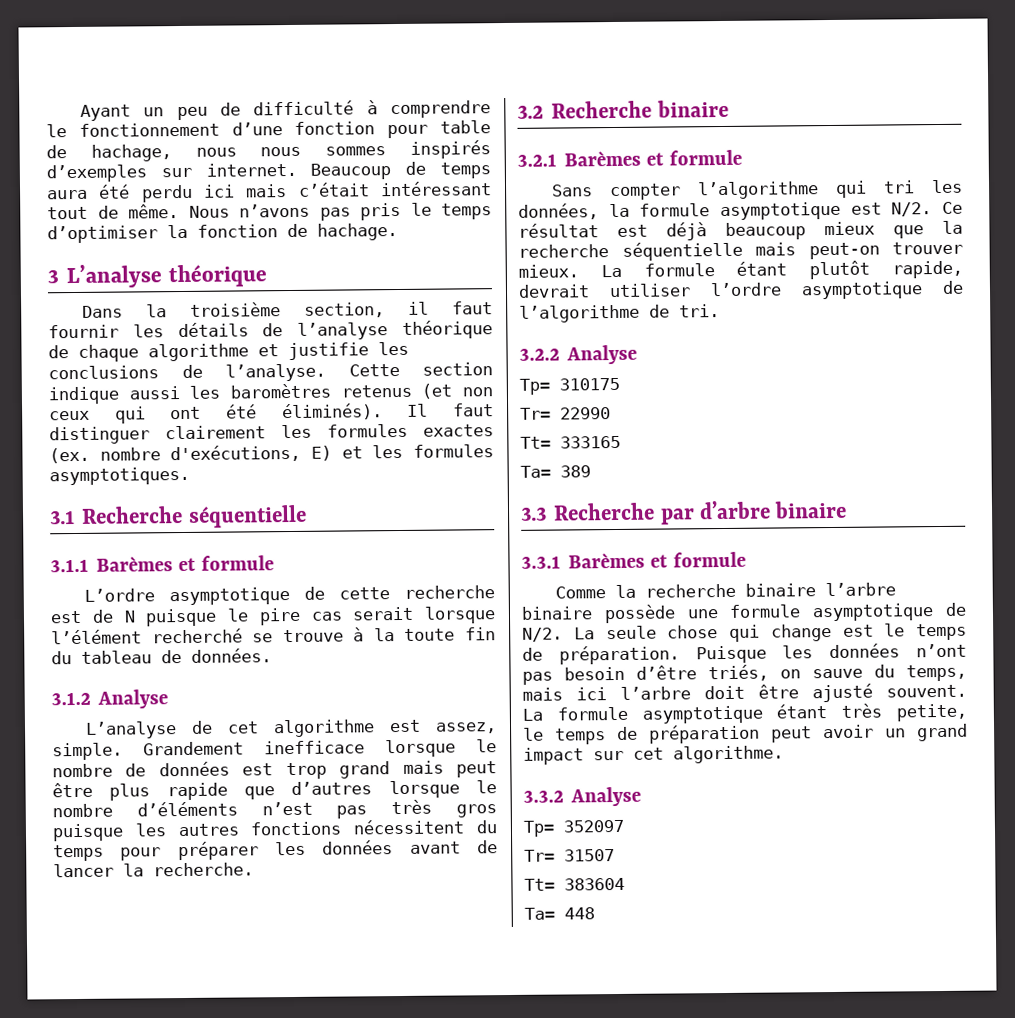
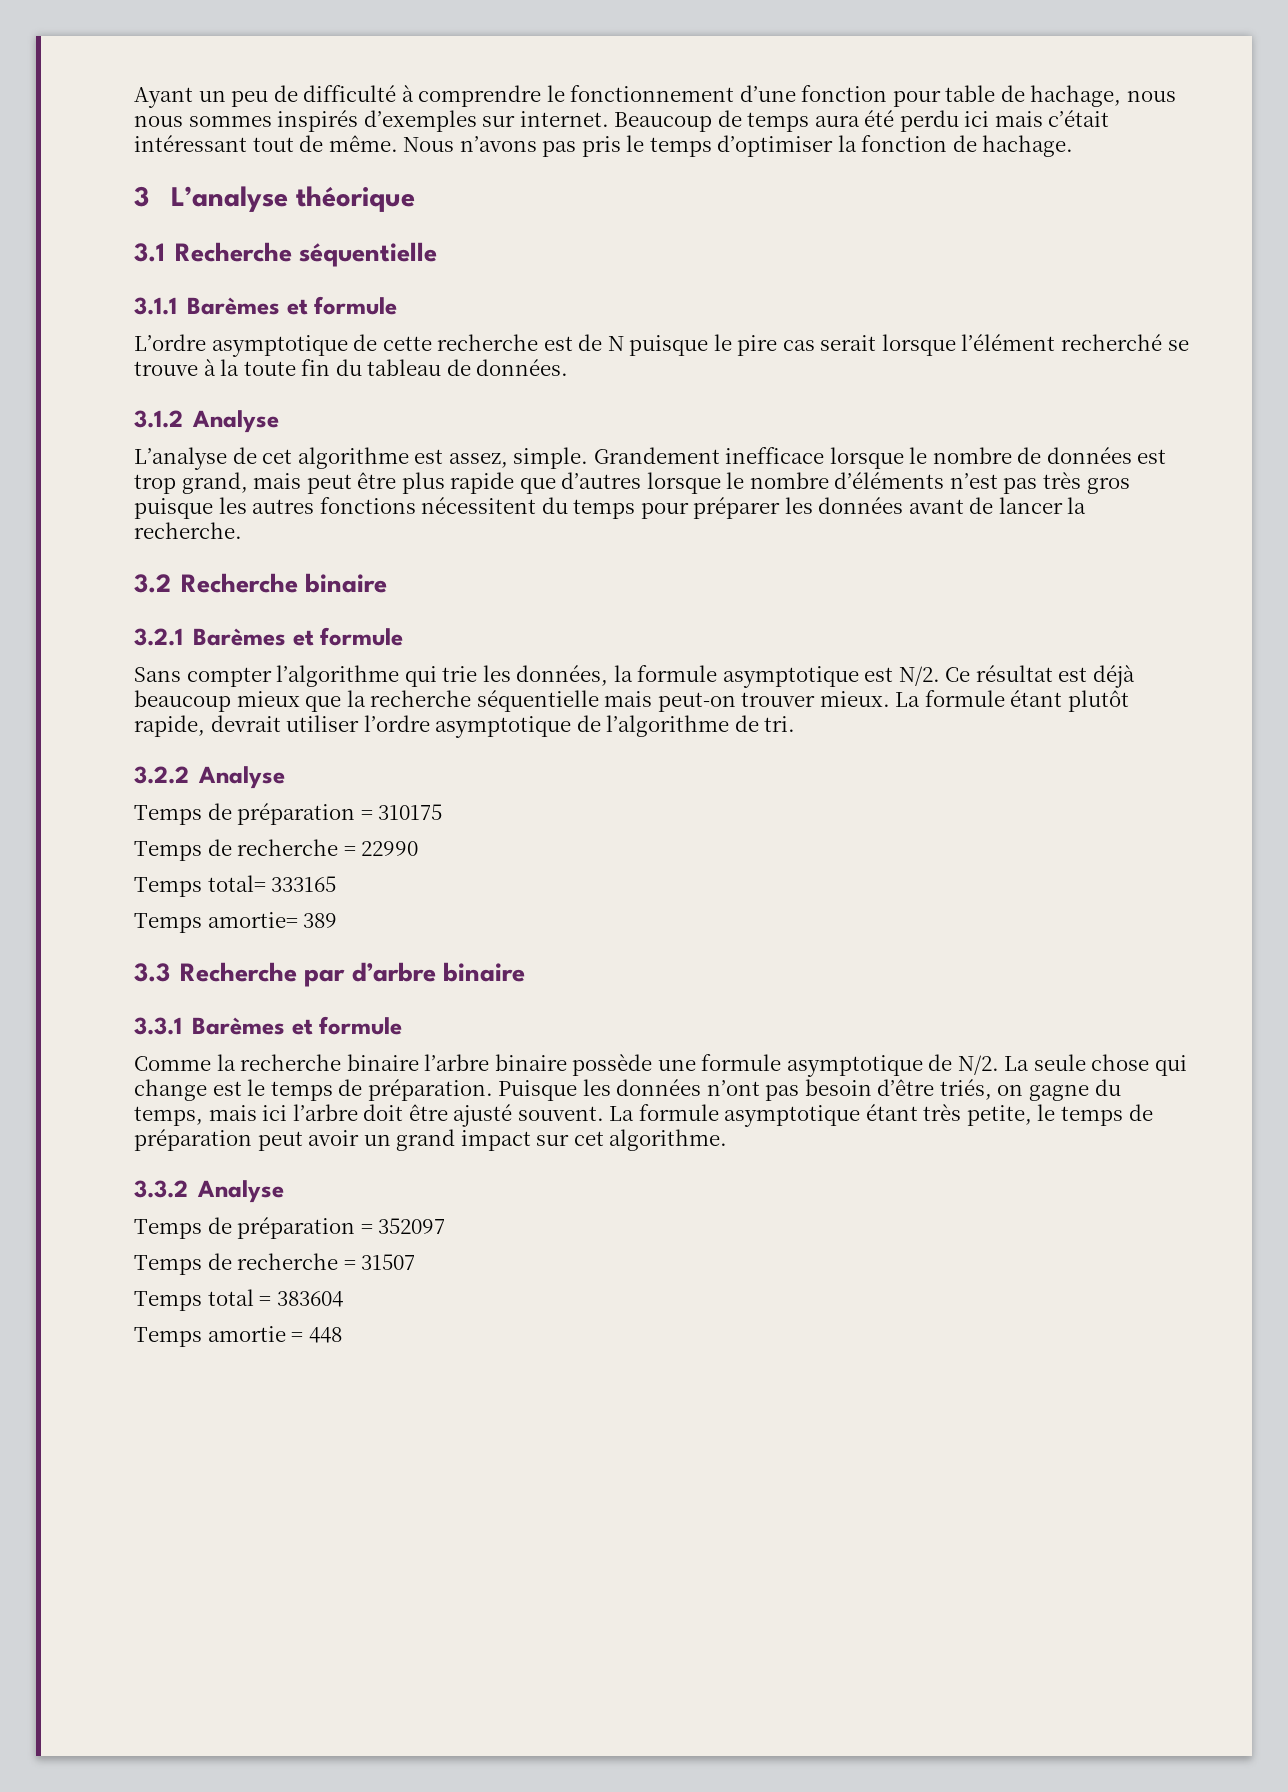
[82,301,493,318] [48,320,494,340] [48,341,409,362] [48,362,493,382] [48,383,494,405] [49,403,494,424] [49,423,494,445] [49,444,495,464] [49,466,190,486] // Dans la troisième section, il faut fournir les détails de l’analyse théorique de chaque algorithme et justifie les conclusions de l’analyse. Cette section indique aussi les baromètres retenus (et non ceux qui ont été éliminés). Il faut distinguer clairement les formules exactes (ex. nombre d'exécutions, E) et les formules asymptotiques. -> (416, 199) none
[339,761,391,779] grand -> [181,472,248,494] grand,
[883,180,916,194] tri -> [442,666,478,682] trie
[519,377,620,395] [520,407,551,420] Tp= 310175 // Tr= -> [134,803,443,825] [134,839,356,861] Temps de préparation = 310175 // Temps de recherche =
[520,436,551,449] Tt= -> [134,875,266,897] Temps total=
[520,465,551,478] Ta= -> [134,912,298,933] Temps amortie=
[812,668,863,679] sauve -> [1029,1084,1090,1101] gagne
[523,819,624,837] [524,849,615,862] [524,877,625,891] [524,907,555,920] Tp= 352097 // Tr= 31507 // Tt= 383604 // Ta= -> [134,1217,446,1239] [134,1253,416,1275] [134,1289,343,1311] [134,1326,304,1347] Temps de préparation = 352097 // Temps de recherche = 31507 // Temps total = 383604 // Temps amortie =

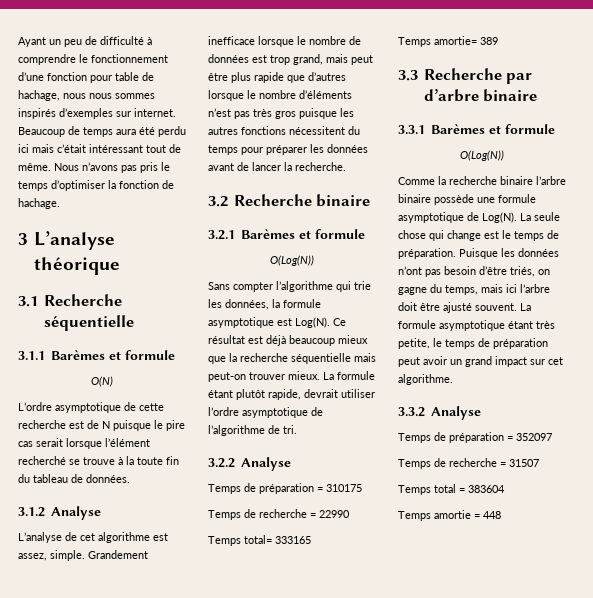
(398, 305) none -> [91,376,113,387] // O(N)
(404, 636) none -> [270,255,314,266] // O(Log(N))
[898,666,940,686] N/2. -> [295,317,330,328] Log(N).
(403, 1025) none -> [460,150,504,161] // O(Log(N))
[957,1055,999,1075] N/2. -> [482,212,517,223] Log(N).

